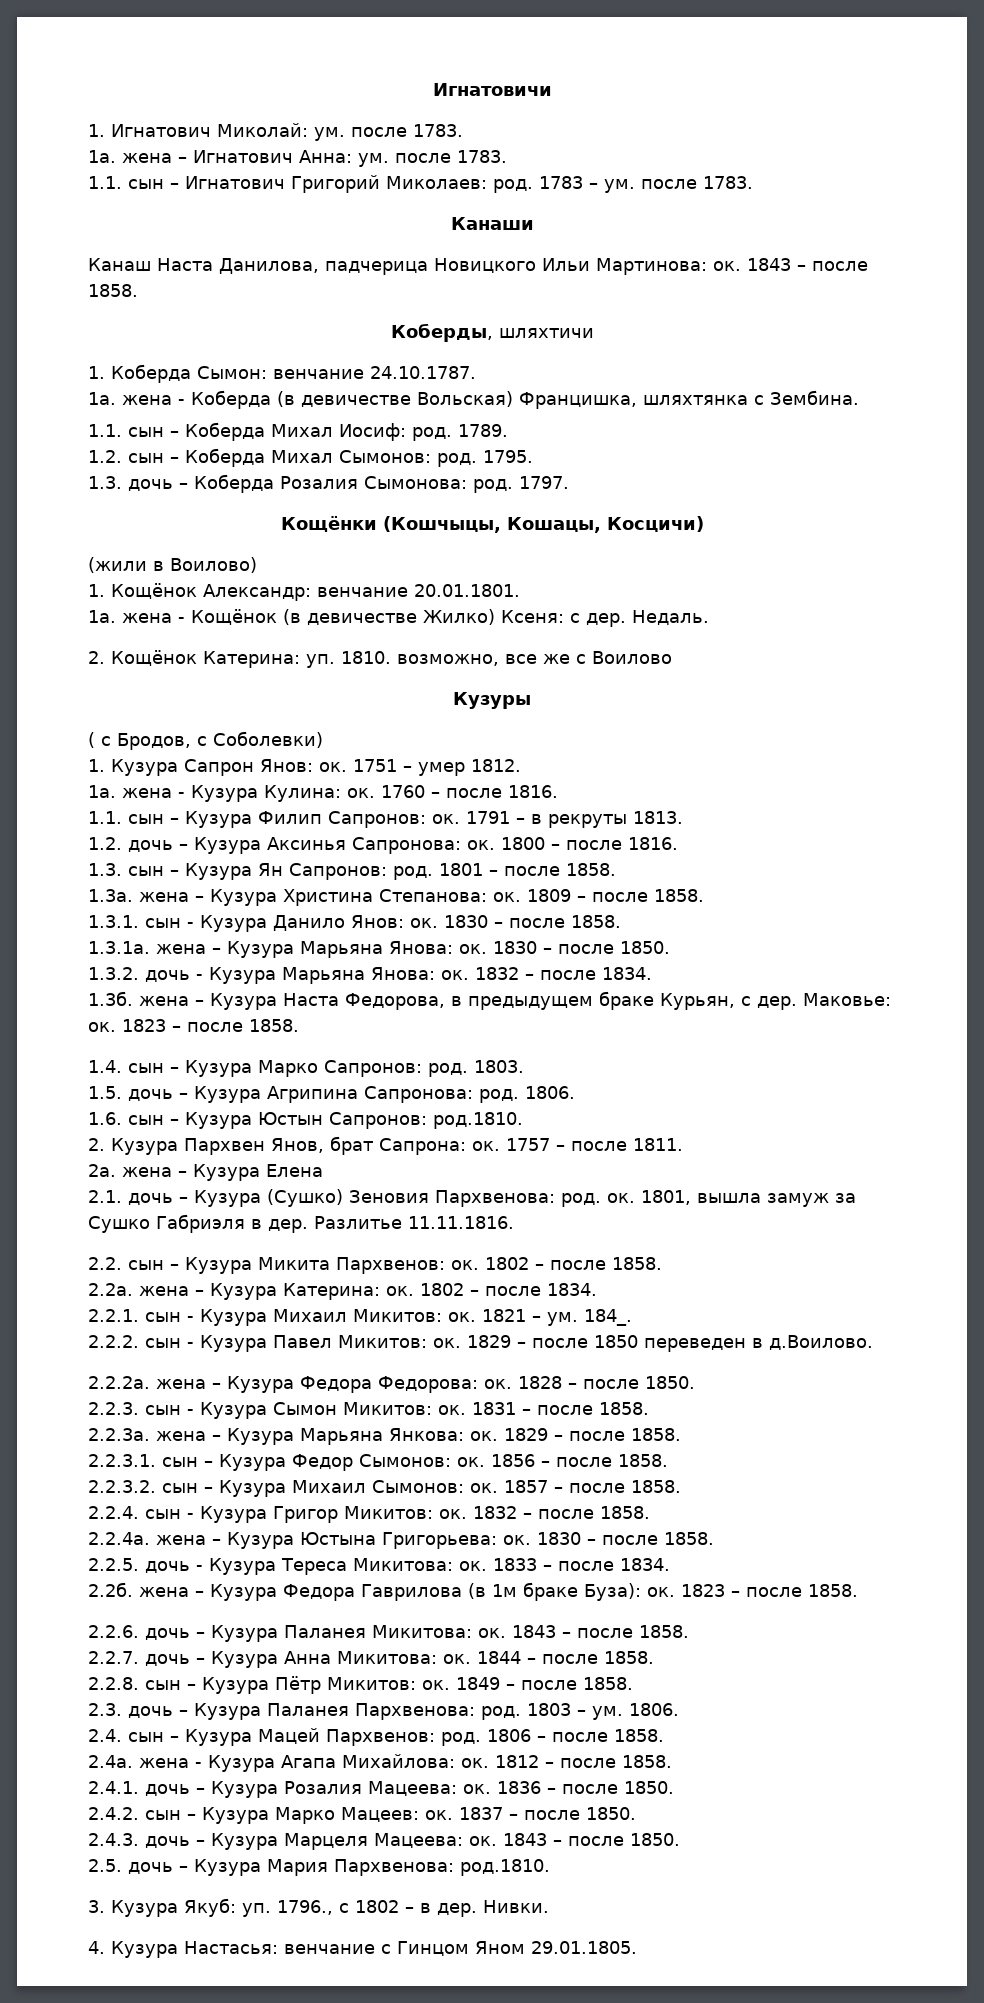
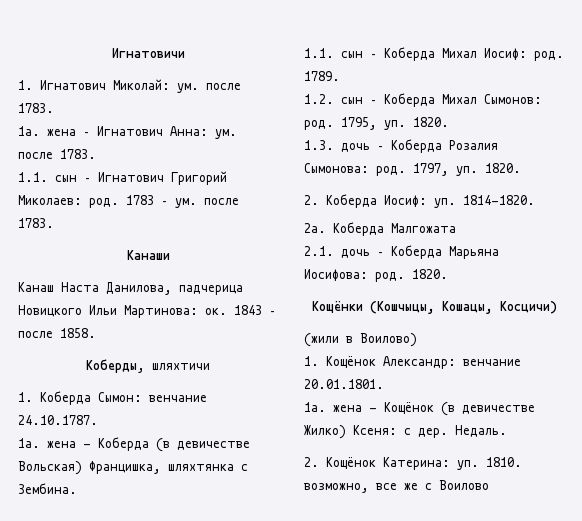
[483,450,533,463] 1795. -> [341,117,449,130] 1795, уп. 1820.
[519,476,569,489] 1797. -> [413,163,521,176] [304,194,535,208] [304,222,456,236] [304,245,499,259] [304,269,448,282] 1797, уп. 1820. // 2. Коберда Иосиф: уп. 1814-1820. // 2а. Коберда Малгожата // 2.1. дочь – Коберда Марьяна Иосифова: род. 1820.
[453,692,531,709] [88,731,323,750] [88,759,521,776] [88,785,558,802] [88,811,683,828] [88,837,678,854] [88,863,616,880] [88,889,704,906] [88,915,621,932] [88,941,670,958] [88,967,652,984] [88,991,891,1010] [88,1019,299,1032] [88,1060,524,1077] [88,1086,575,1103] [88,1112,523,1129] [88,1136,683,1155] [88,1164,323,1181] [88,1189,856,1207] [88,1214,514,1233] [88,1257,662,1274] [88,1283,597,1300] [88,1309,632,1326] [88,1335,873,1352] [88,1376,695,1393] [88,1402,649,1419] [88,1428,681,1445] [88,1454,668,1471] [88,1480,681,1497] [88,1506,650,1523] [88,1532,714,1549] [88,1558,670,1575] [88,1582,858,1601] [88,1625,689,1642] [88,1651,654,1668] [88,1676,633,1694] [88,1703,679,1720] [88,1728,664,1746] [88,1754,672,1772] [88,1781,674,1798] [88,1807,636,1824] [88,1833,680,1850] [88,1859,550,1876] [88,1898,549,1917] [88,1941,637,1958] // Кузуры // ( с Бродов, с Соболевки) // 1. Кузура Сапрон Янов: ок. 1751 – умер 1812. // 1а. жена - Кузура Кулина: ок. 1760 – после 1816. // 1.1. сын – Кузура Филип Сапронов: ок. 1791 – в рекруты 1813. // 1.2. дочь – Кузура Аксинья Сапронова: ок. 1800 – после 1816. // 1.3. сын – Кузура Ян Сапронов: род. 1801 – после 1858. // 1.3а. жена – Кузура Христина Степанова: ок. 1809 – после 1858. // 1.3.1. сын - Кузура Данило Янов: ок. 1830 – после 1858. // 1.3.1а. жена – Кузура Марьяна Янова: ок. 1830 – после 1850. // 1.3.2. дочь - Кузура Марьяна Янова: ок. 1832 – после 1834. // 1.3б. жена – Кузура Наста Федорова, в предыдущем браке Курьян, с дер. Маковье: ок. 1823 – после 1858. // 1.4. сын – Кузура Марко Сапронов: род. 1803. // 1.5. дочь – Кузура Агрипина Сапронова: род. 1806. // 1.6. сын – Кузура Юстын Сапронов: род.1810. // 2. Кузура Пархвен Янов, брат Сапрона: ок. 1757 – после 1811. // 2а. жена – Кузура Елена // 2.1. дочь – Кузура (Сушко) Зеновия Пархвенова: род. ок. 1801, вышла замуж за Сушко Габриэля в дер. Разлитье 11.11.1816. // 2.2. сын – Кузура Микита Пархвенов: ок. 1802 – после 1858. // 2.2а. жена – Кузура Катерина: ок. 1802 – после 1834. // 2.2.1. сын - Кузура Михаил Микитов: ок. 1821 – ум. 184_. // 2.2.2. сын - Кузура Павел Микитов: ок. 1829 – после 1850 переведен в д.Воилово. // 2.2.2а. жена – Кузура Федора Федорова: ок. 1828 – после 1850. // 2.2.3. сын - Кузура Сымон Микитов: ок. 1831 – после 1858. // 2.2.3а. жена – Кузура Марьяна Янкова: ок. 1829 – после 1858. // 2.2.3.1. сын – Кузура Федор Сымонов: ок. 1856 – после 1858. // 2.2.3.2. сын – Кузура Михаил Сымонов: ок. 1857 – после 1858. // 2.2.4. сын - Кузура Григор Микитов: ок. 1832 – после 1858. // 2.2.4а. жена – Кузура Юстына Григорьева: ок. 1830 – после 1858. // 2.2.5. дочь - Кузура Тереса Микитова: ок. 1833 – после 1834. // 2.2б. жена – Кузура Федора Гаврилова (в 1м браке Буза): ок. 1823 – после 1858. // 2.2.6. дочь – Кузура Паланея Микитова: ок. 1843 – после 1858. // 2.2.7. дочь – Кузура Анна Микитова: ок. 1844 – после 1858. // 2.2.8. сын – Кузура Пётр Микитов: ок. 1849 – после 1858. // 2.3. дочь – Кузура Паланея Пархвенова: род. 1803 – ум. 1806. // 2.4. сын – Кузура Мацей Пархвенов: род. 1806 – после 1858. // 2.4а. жена - Кузура Агапа Михайлова: ок. 1812 – после 1858. // 2.4.1. дочь – Кузура Розалия Мацеева: ок. 1836 – после 1850. // 2.4.2. сын – Кузура Марко Мацеев: ок. 1837 – после 1850. // 2.4.3. дочь – Кузура Марцеля Мацеева: ок. 1843 – после 1850. // 2.5. дочь – Кузура Мария Пархвенова: род.1810. // 3. Кузура Якуб: уп. 1796., с 1802 – в дер. Нивки. // 4. Кузура Настасья: венчание с Гинцом Яном 29.01.1805. -> (489, 485) none

